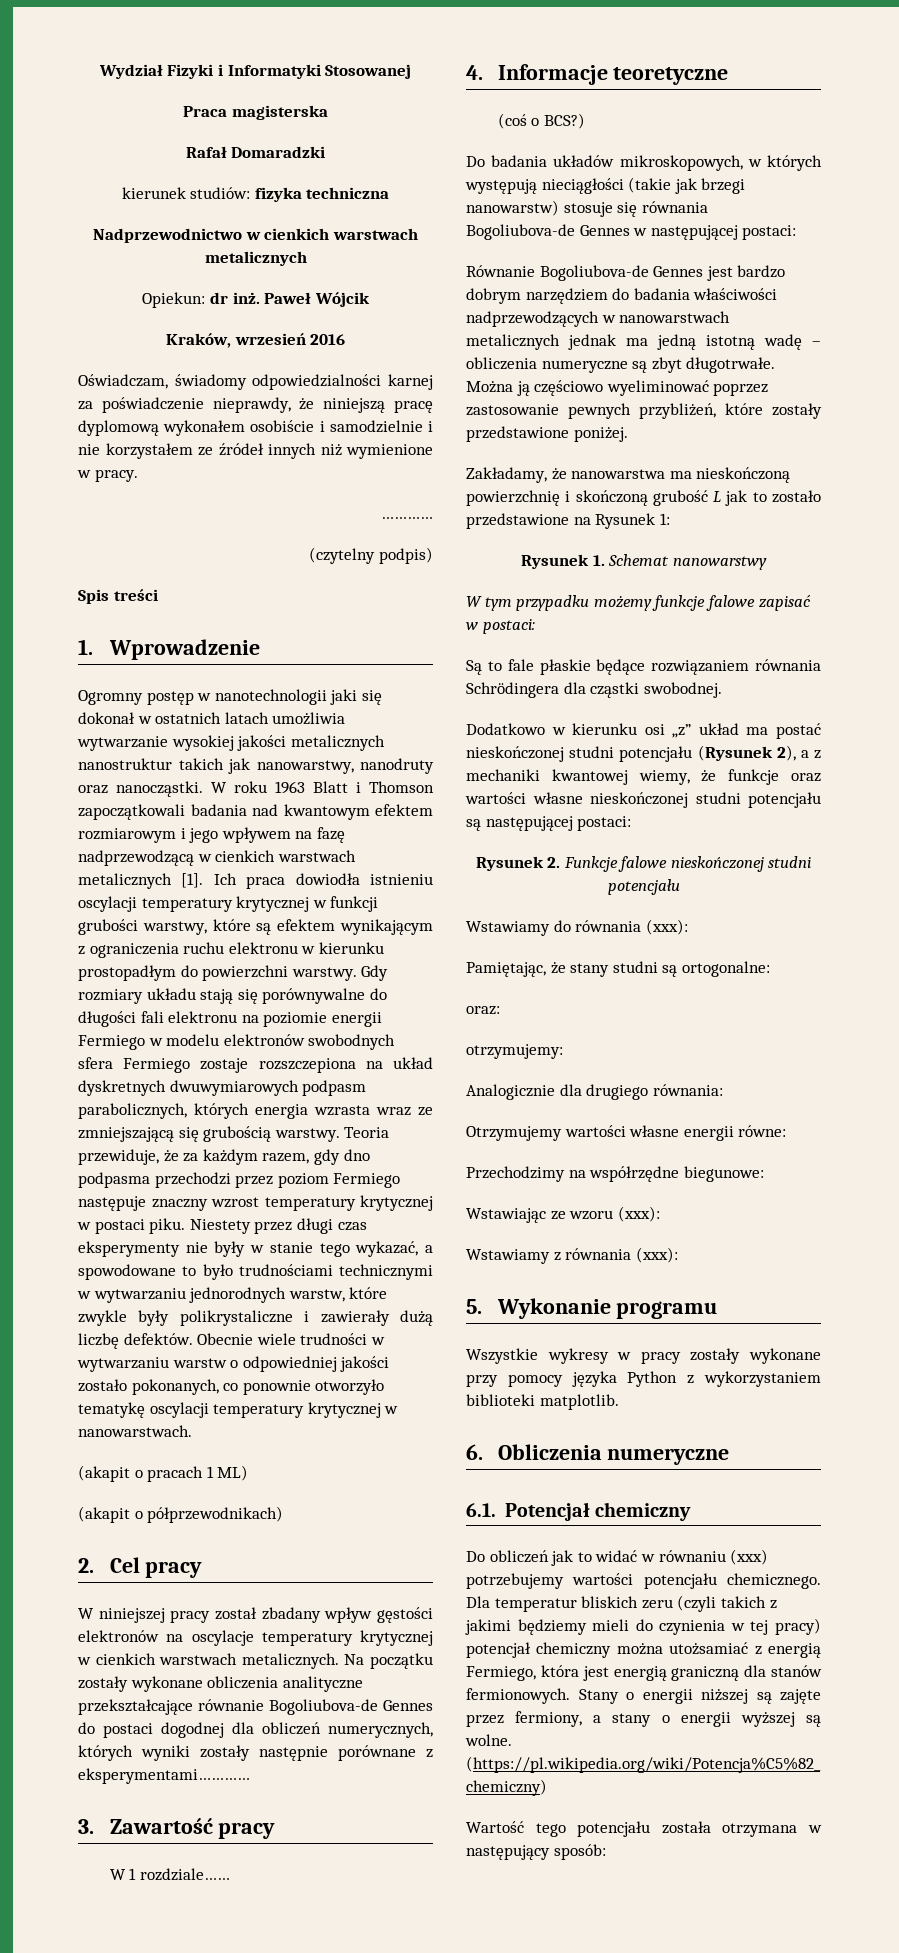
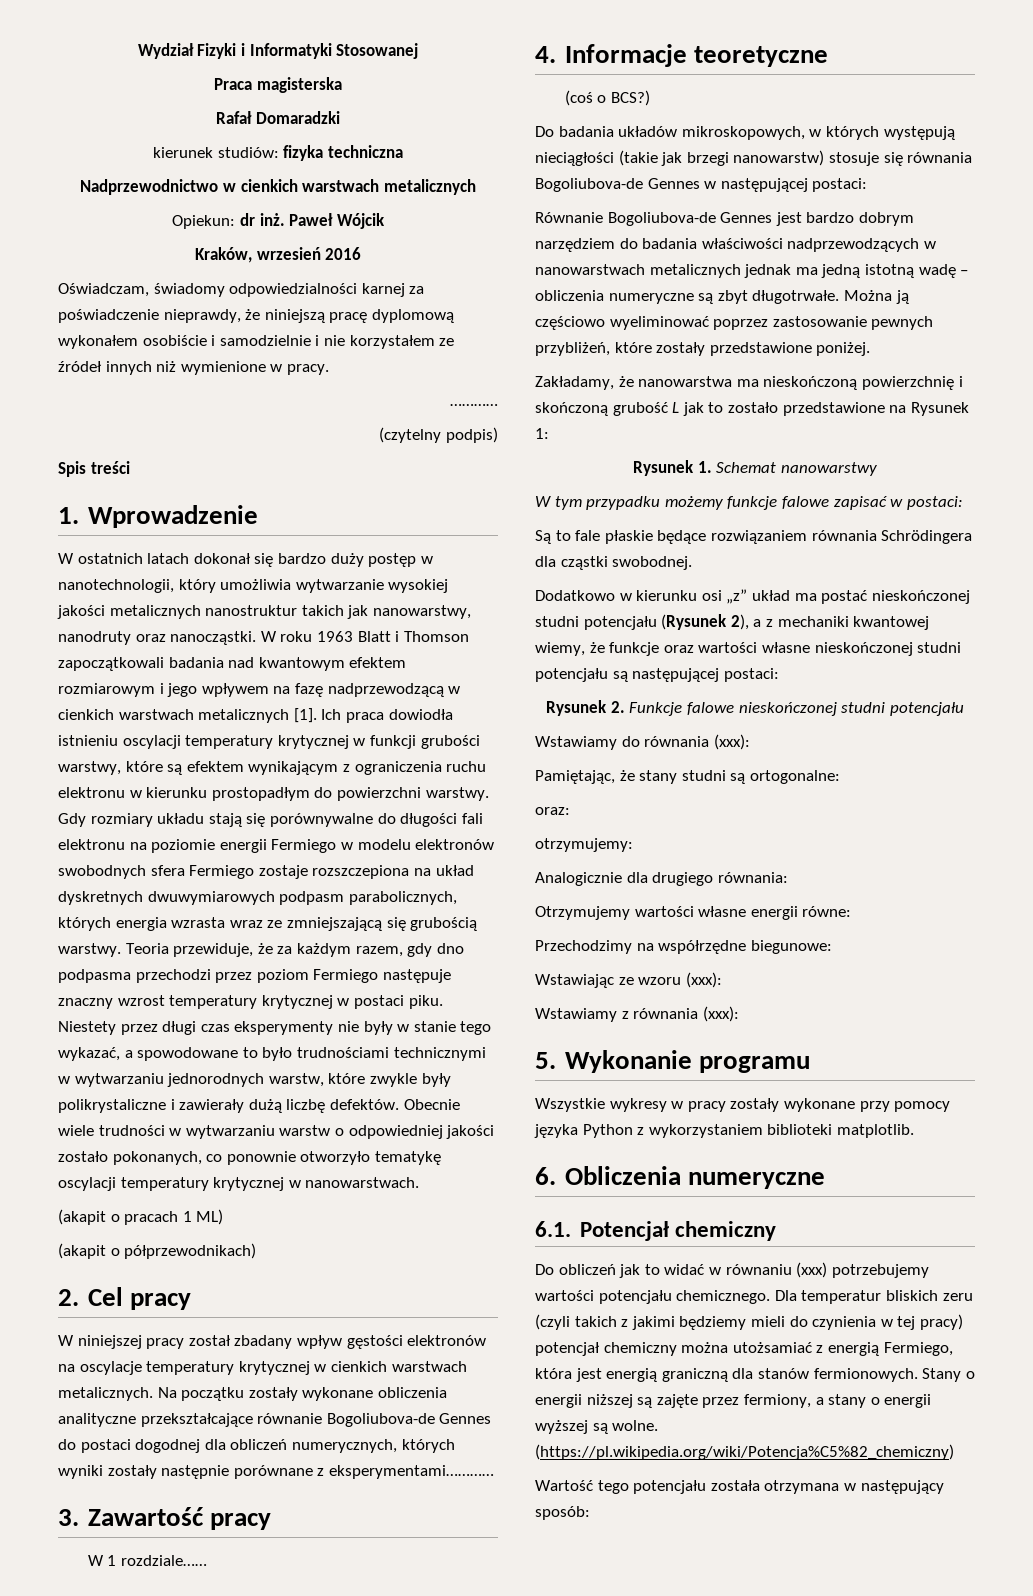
[78,689,382,705] [78,712,269,724] Ogromny postęp w nanotechnologii jaki się dokonał w ostatnich latach -> [58,553,433,567] [58,579,216,593] W ostatnich latach dokonał się bardzo duży postęp w nanotechnologii, który

